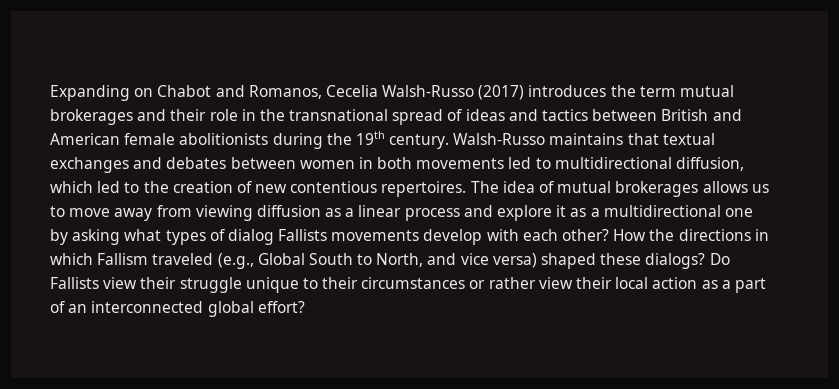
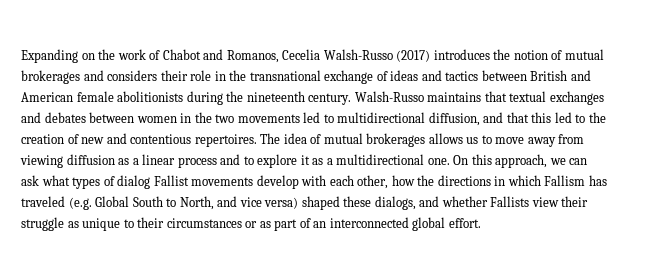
(154, 92) none -> [98,49,161,60] the work of
[639,86,676,97] term -> [513,50,563,60] notion of
(167, 115) none -> [107,70,158,81] considers
[392,109,444,125] spread -> [324,70,374,84] exchange
[355,131,385,145] 19th -> [246,91,305,102] nineteenth
[377,157,413,169] both -> [194,112,235,123] the two
[50,181,93,193] which -> [483,112,552,123] and that this
(288, 188) none -> [106,133,127,144] and
(493, 211) none -> [243,156,254,165] to
[724,208,753,217] [50,229,121,245] one by asking -> [427,154,588,168] [21,175,39,186] one. On this approach, we can ask
[278,229,328,241] Fallists -> [153,175,189,186] Fallist
[562,229,647,241] other? How -> [357,175,415,189] other, how
[152,253,254,269] traveled (e.g., -> [588,175,607,186] [21,196,92,210] has traveled (e.g.
[645,253,730,269] dialogs? Do -> [374,196,488,210] dialogs, and whether
(242, 285) none -> [67,221,79,228] as
[488,277,731,289] rather view their local action as a -> [259,221,271,228] as
[257,301,305,313] effort? -> [448,218,481,228] effort.

